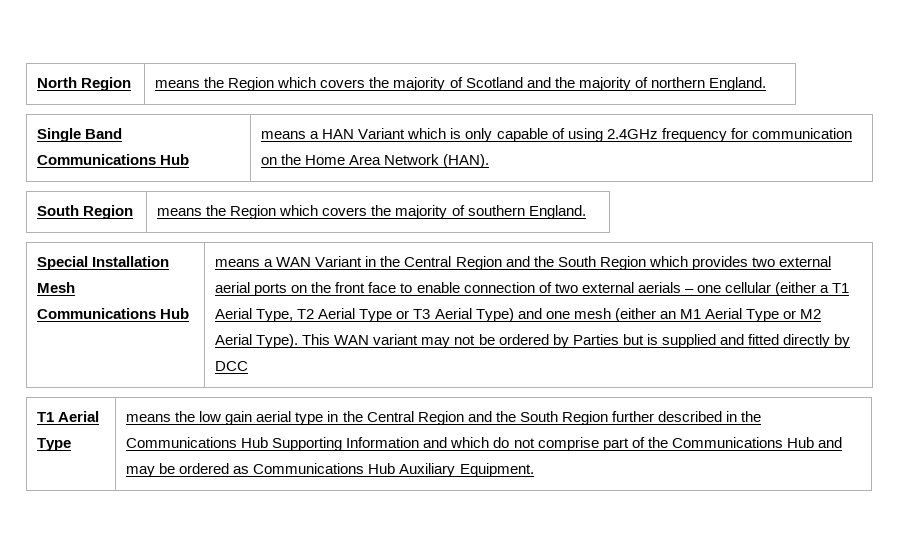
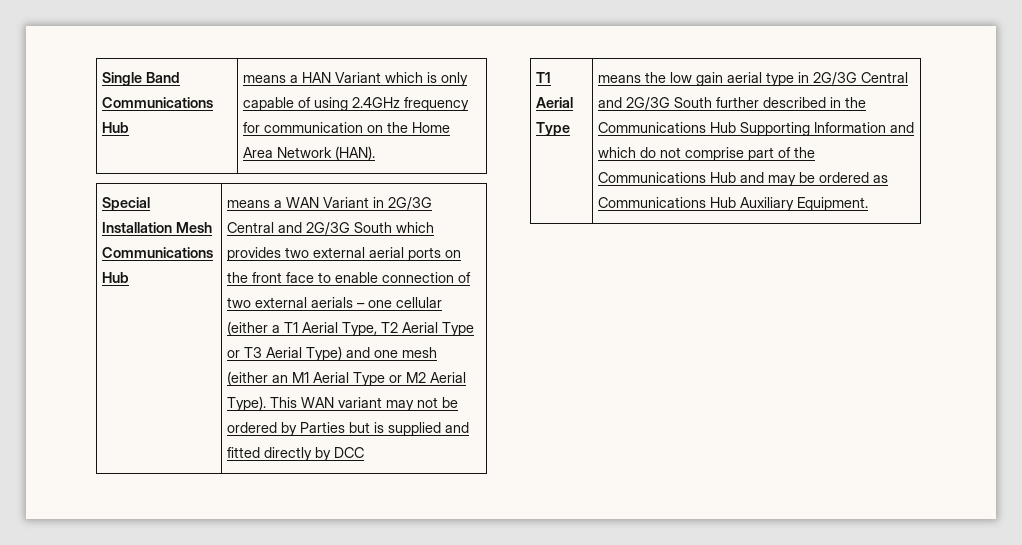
[37,77,132,91] [155,77,766,91] North Region | means the Region which covers the majority of Scotland and the majority of northern England. // -> (102, 79) none
[37,205,134,219] [157,205,586,219] // South Region | means the Region which covers the majority of southern England. -> (376, 153) none
[380,256,646,270] the Central Region and the South Region -> [388,197,433,210] [227,222,393,235] 2G/3G Central and 2G/3G South
[342,411,608,425] the Central Region and the South Region -> [813,72,909,85] [598,97,713,110] 2G/3G Central and 2G/3G South

